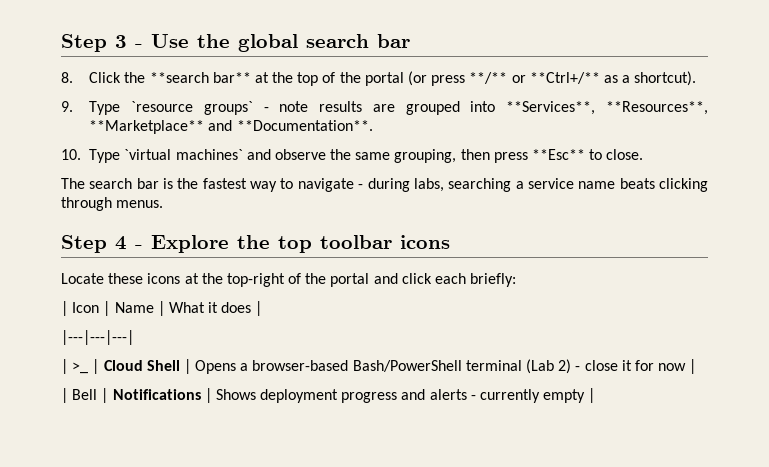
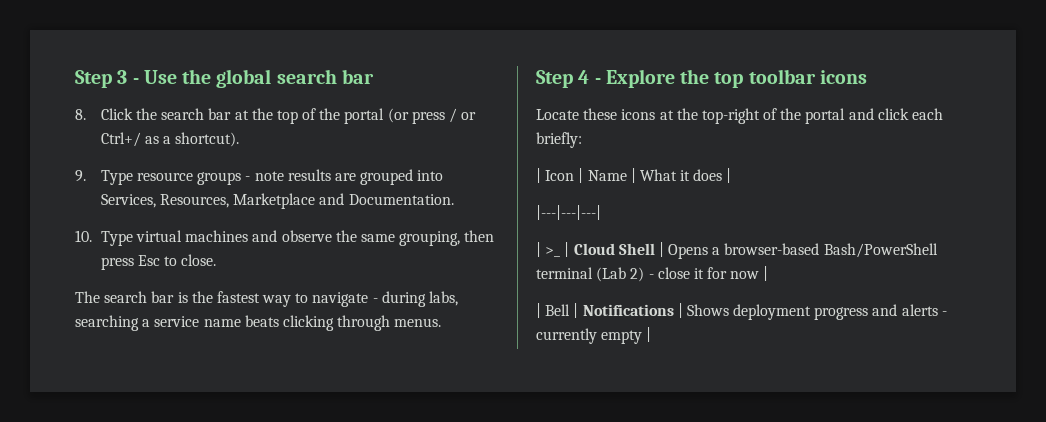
[149,72,251,83] **search bar** -> [161,108,232,120] search bar
[469,72,600,84] **/** or **Ctrl+/** -> [449,108,477,123] [100,132,141,147] / or Ctrl+/
[130,101,253,115] `resource groups` -> [136,172,242,185] resource groups
[506,101,708,115] [89,120,373,134] **Services**, **Resources**, **Marketplace** and **Documentation**. -> [100,193,454,209] Services, Resources, Marketplace and Documentation.
[124,149,243,160] `virtual machines` -> [135,230,249,242] virtual machines
[532,149,586,160] **Esc** -> [137,255,160,266] Esc

